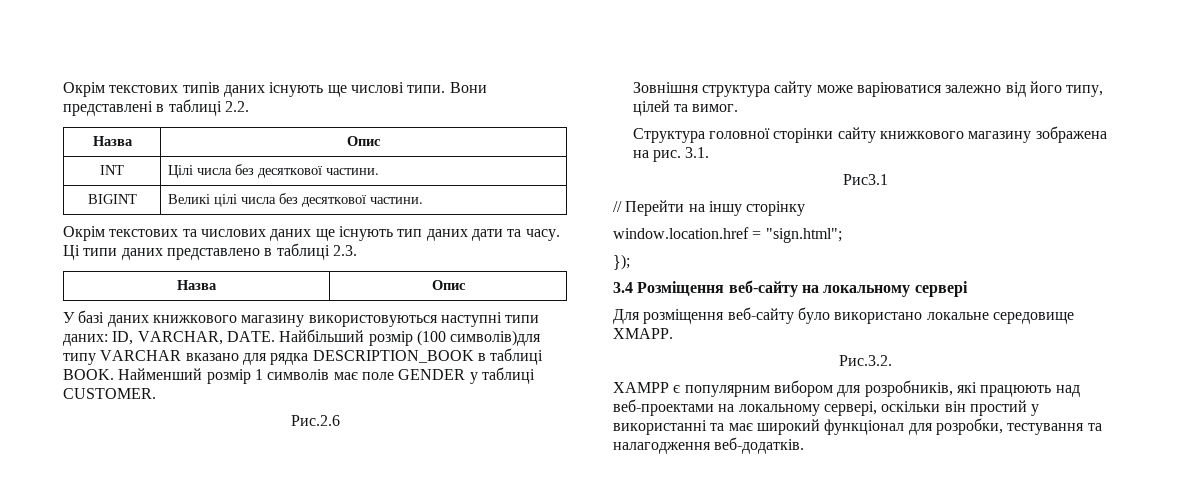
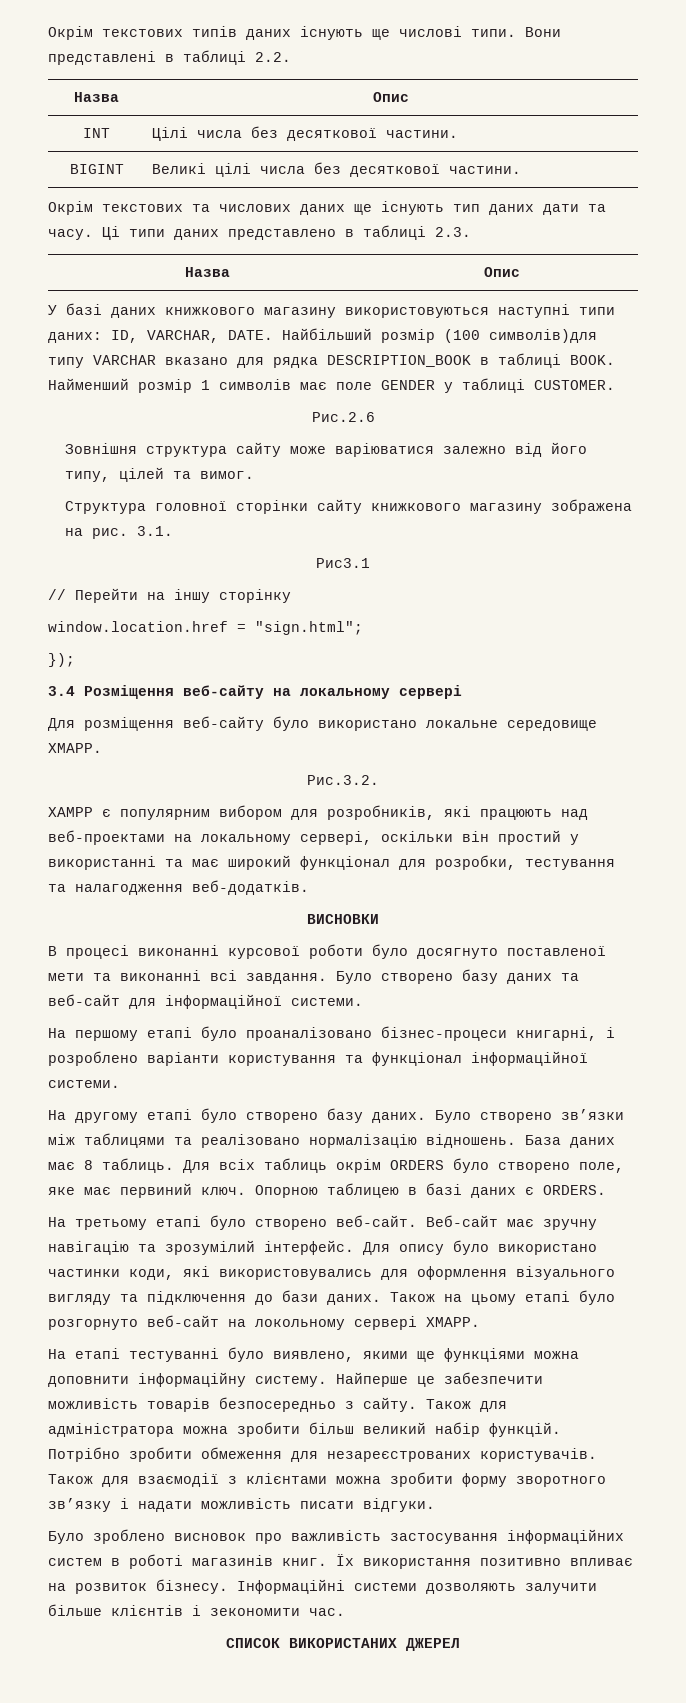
(805, 445) none -> [307,914,379,924] [48,944,606,959] [48,969,579,984] [48,994,363,1009] [48,1026,615,1041] [48,1051,588,1066] [48,1080,120,1088] [48,1108,624,1123] [48,1133,615,1148] [48,1158,624,1173] [48,1183,606,1198] [48,1215,597,1230] [48,1240,597,1255] [48,1266,615,1280] [48,1290,615,1305] [48,1315,480,1330] [48,1347,579,1362] [48,1372,543,1387] [48,1397,507,1412] [48,1422,561,1437] [48,1447,597,1462] [48,1472,606,1487] [48,1498,435,1512] [48,1529,624,1544] [48,1554,633,1569] [48,1579,597,1594] [48,1604,345,1616] [226,1638,460,1651] // ВИСНОВКИ // В процесі виконанні курсової роботи було досягнуто поставленої мети та виконанні всі завдання. Було створено базу даних та веб-сайт для інформаційної системи. // На першому етапі було проаналізовано бізнес-процеси книгарні, і розроблено варіанти користування та функціонал інформаційної системи. // На другому етапі було створено базу даних. Було створено зв’язки між таблицями та реалізовано нормалізацію відношень. База даних має 8 таблиць. Для всіх таблиць окрім ORDERS було створено поле, яке має первиний ключ. Опорною таблицею в базі даних є ORDERS. // На третьому етапі було створено веб-сайт. Веб-сайт має зручну навігацію та зрозумілий інтерфейс. Для опису було використано частинки коди, які використовувались для оформлення візуального вигляду та підключення до бази даних. Також на цьому етапі було розгорнуто веб-сайт на локольному сервері XMAPP. // На етапі тестуванні було виявлено, якими ще функціями можна доповнити інформаційну систему. Найперше це забезпечити можливість товарів безпосередньо з сайту. Також для адміністратора можна зробити більш великий набір функцій. Потрібно зробити обмеження для незареєстрованих користувачів. Також для взаємодії з клієнтами можна зробити форму зворотного зв’язку і надати можливість писати відгуки. // Було зроблено висновок про важливість застосування інформаційних систем в роботі магазинів книг. Їх використання позитивно впливає на розвиток бізнесу. Інформаційні системи дозволяють залучити більше клієнтів і зекономити час. // СПИСОК ВИКОРИСТАНИХ ДЖЕРЕЛ

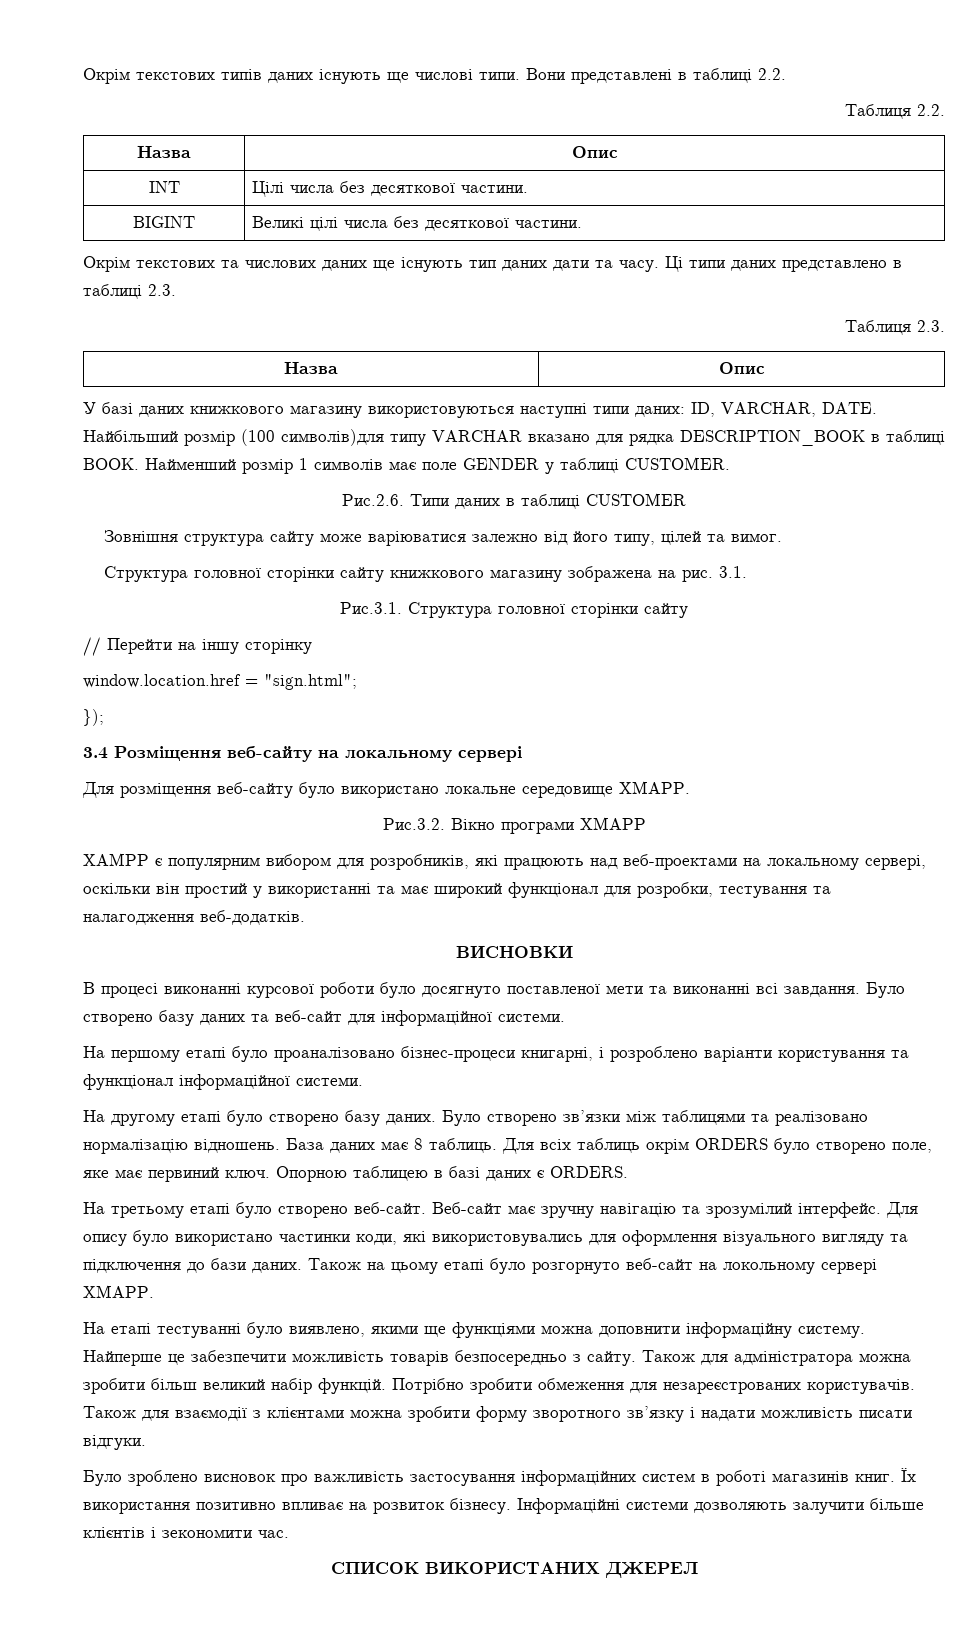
(291, 57) none -> [845,104,945,119] // Таблиця 2.2.
(471, 232) none -> [845,320,945,335] // Таблиця 2.3.
[311,412,375,422] Рис.2.6 -> [342,493,686,509] Рис.2.6. Типи даних в таблиці CUSTOMER
[316,558,370,568] Рис3.1 -> [340,602,688,618] Рис.3.1. Структура головної сторінки сайту
(379, 780) none -> [450,817,646,834] Вікно програми XMAPP

